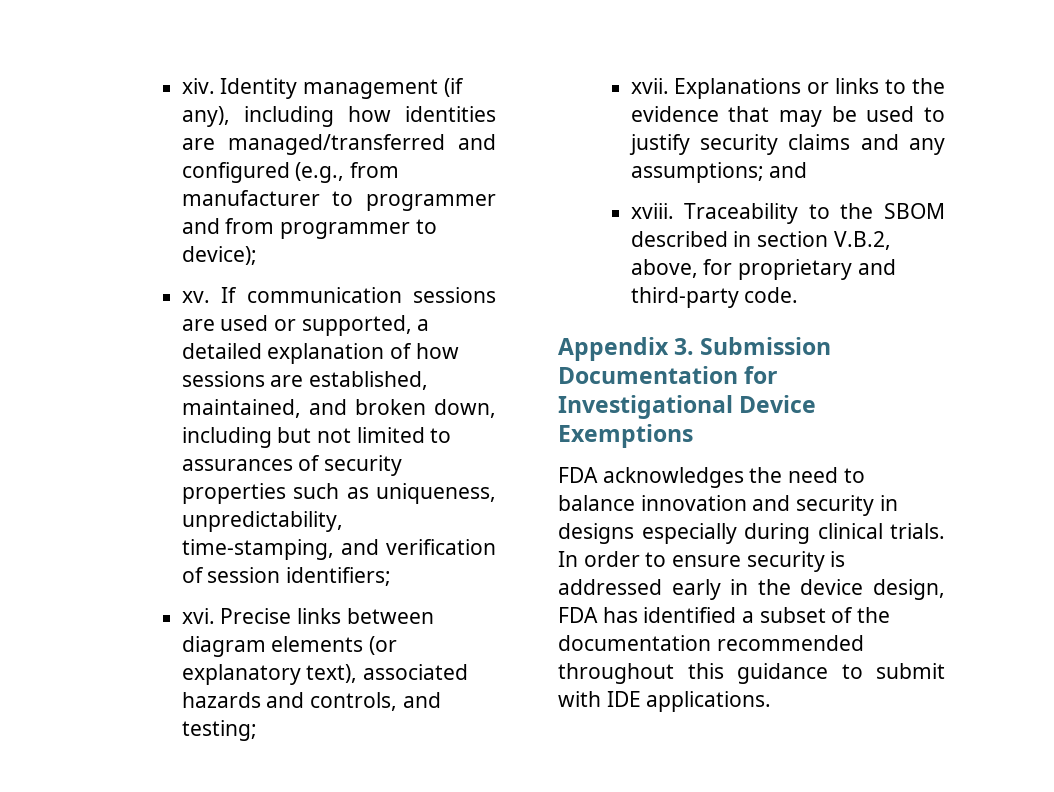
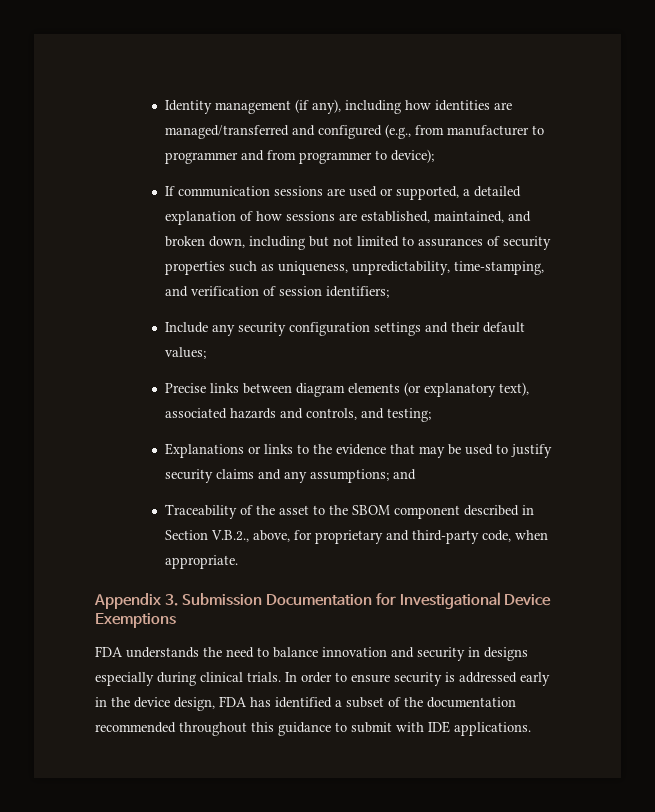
[181,78,215,94] xiv. -> (165, 107) none
[181,291,210,303] xv. -> (435, 156) none
[181,608,215,624] xvi. -> [165,322,526,336] [165,347,207,359] Include any security configuration settings and their default values; //
[630,78,669,94] xvii. -> (432, 415) none
[630,203,799,224] xviii. Traceability -> [165,504,310,519] Traceability of the asset
(945, 211) none -> [394,505,461,519] component
[756,231,891,250] section V.B.2, -> [165,530,250,542] Section V.B.2.,
[744,287,799,303] code. -> [482,530,549,542] [165,555,239,569] code, when appropriate.
[602,467,744,488] acknowledges -> [126,647,199,658] understands

